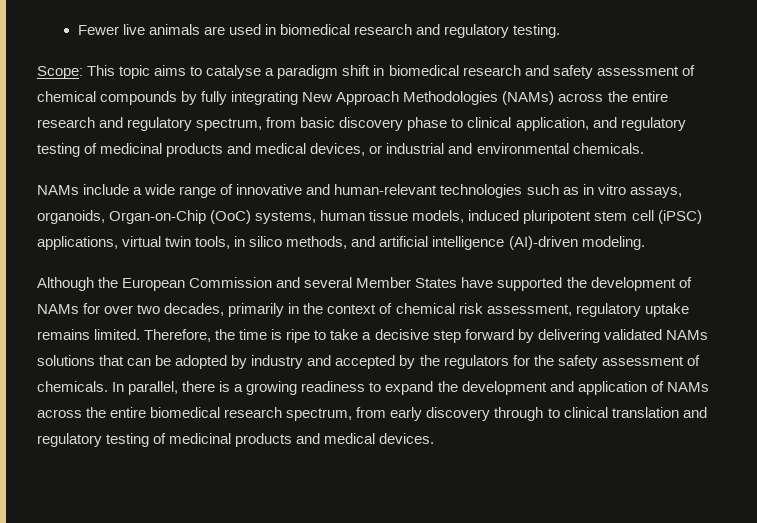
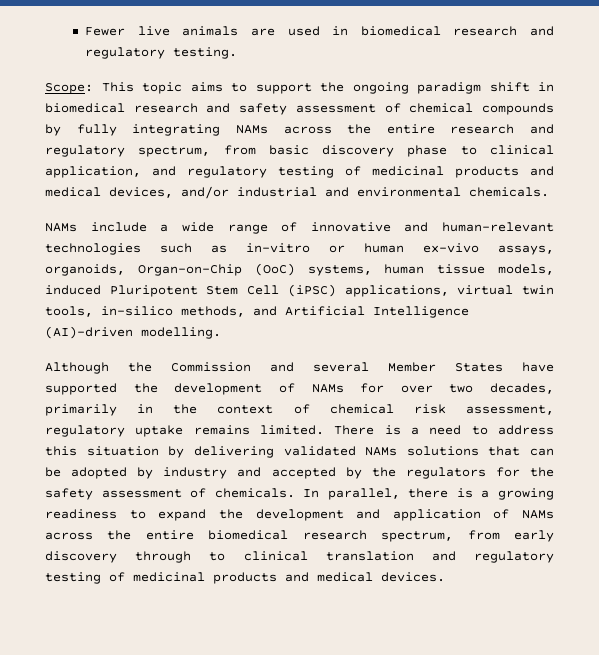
[206,65,275,79] catalyse a -> [255,82,409,94] support the ongoing
[302,91,555,105] New Approach Methodologies (NAMs) -> [235,125,268,134] NAMs
[369,145,383,154] or -> [181,186,229,199] and/or
[582,184,626,195] in vitro -> [246,243,479,253] in-vitro or human ex-vivo
[523,210,654,224] pluripotent stem cell -> [109,285,280,297] Pluripotent Stem Cell
[234,236,645,250] in silico methods, and artificial intelligence (AI)-driven modeling. -> [101,306,469,318] [45,326,221,339] in-silico methods, and Artificial Intelligence (AI)-driven modelling.
[122,278,186,291] European -> (152, 367) none
[144,329,514,343] Therefore, the time is ripe to take a decisive step forward -> [334,425,554,435] [45,446,159,456] There is a need to address this situation

